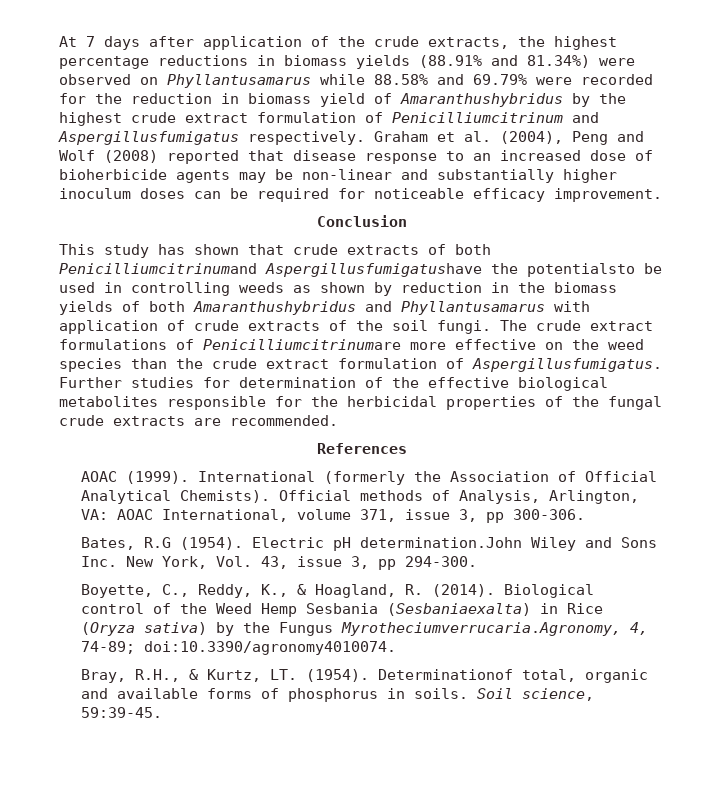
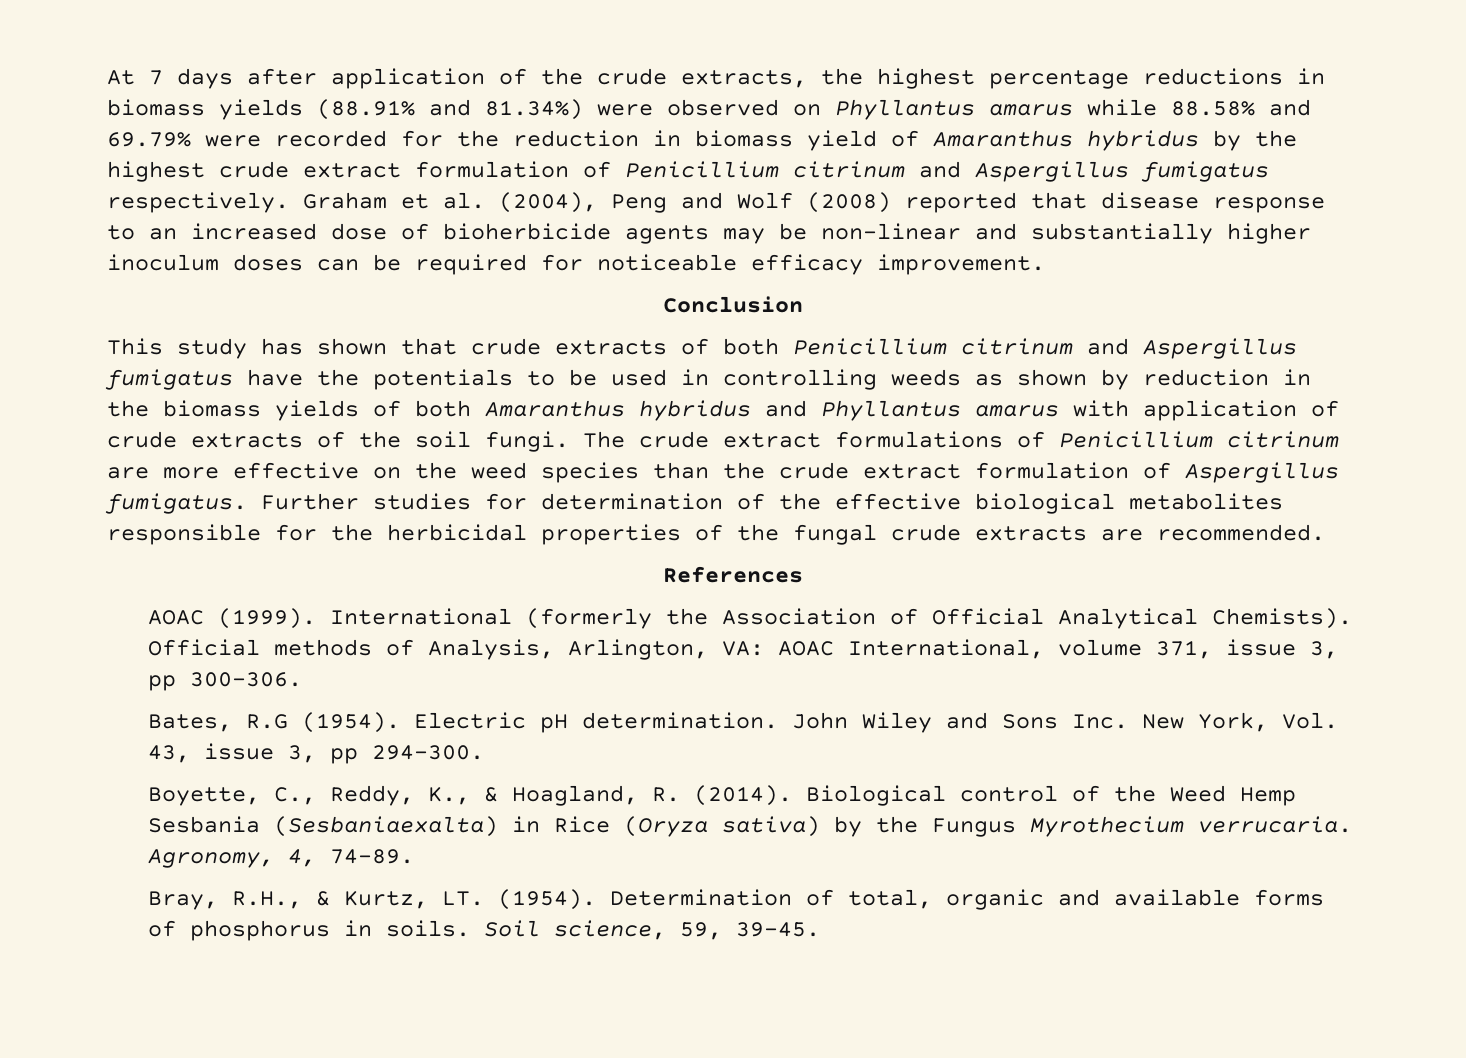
[167,74,311,88] Phyllantusamarus -> [835,99,1073,120] Phyllantus amarus
[400,93,563,107] Amaranthushybridus -> [933,130,1199,151] Amaranthus hybridus
[392,112,599,123] [58,131,239,145] Penicilliumcitrinum and Aspergillusfumigatus -> [625,161,1269,182] Penicillium citrinum and Aspergillus fumigatus
[59,263,635,277] Penicilliumcitrinumand Aspergillusfumigatushave the potentialsto -> [793,338,1297,359] [105,369,555,390] Penicillium citrinum and Aspergillus fumigatus have the potentials to
[193,301,545,315] Amaranthushybridus and Phyllantusamarus -> [485,400,1059,421] Amaranthus hybridus and Phyllantus amarus
[203,339,401,350] Penicilliumcitrinumare -> [1059,431,1339,448] [107,467,149,479] Penicillium citrinum are
[472,358,662,372] Aspergillusfumigatus. -> [1185,462,1339,483] [105,493,247,514] Aspergillus fumigatus.
[359,537,522,548] determination.John -> [581,712,848,729] determination. John
[340,622,648,636] [80,641,396,655] Myrotheciumverrucaria.Agronomy, 4, 74-89; doi:10.3390/agronomy4010074. -> [1029,816,1352,837] [147,849,414,868] Myrothecium verrucaria. Agronomy, 4, 74-89.
[377,669,513,680] Determinationof -> [609,889,834,906] Determination of
[80,707,162,718] 59:39-45. -> [679,922,820,940] 59, 39-45.

